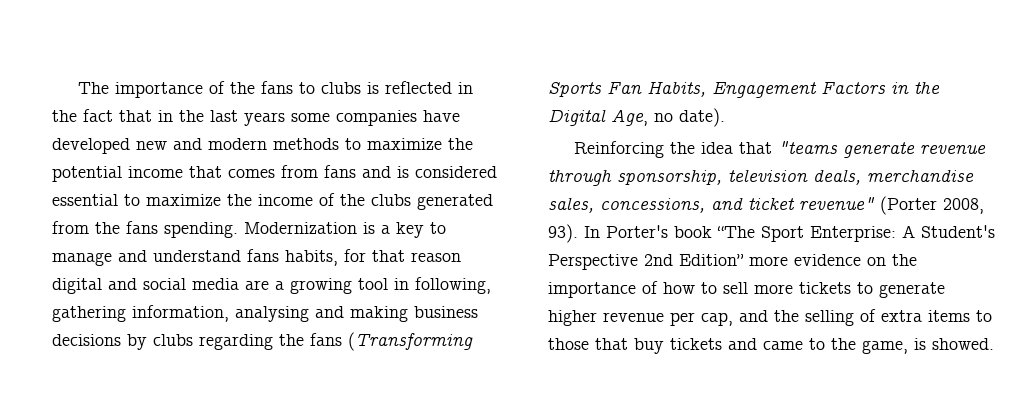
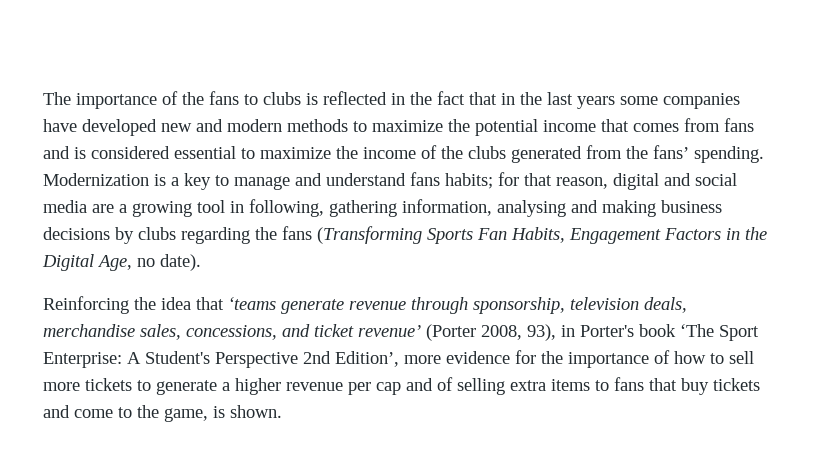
[126,221,158,234] fans -> [653,145,689,159] fans’
[285,250,338,266] habits, -> [445,173,493,189] habits;
[411,252,461,262] reason -> [556,177,608,189] reason,
[778,141,839,154] "teams -> [228,297,276,310] ‘teams
[799,197,875,210] revenue" -> [358,325,421,337] revenue’
[548,224,600,243] 93). In -> [527,324,575,341] 93), in
[717,226,755,238] “The -> [680,324,714,337] ‘The
[679,254,744,266] Edition” -> [335,351,399,367] Edition’,
[867,257,886,266] on -> [515,350,536,364] for
(945, 290) none -> [222,382,230,391] a
[701,309,876,326] cap, and the selling of -> [376,377,505,395] cap and of selling
[548,338,589,350] those -> [614,377,644,391] fans
[763,341,803,350] came -> [74,409,113,418] come
[932,338,994,350] showed. -> [230,405,282,418] shown.

